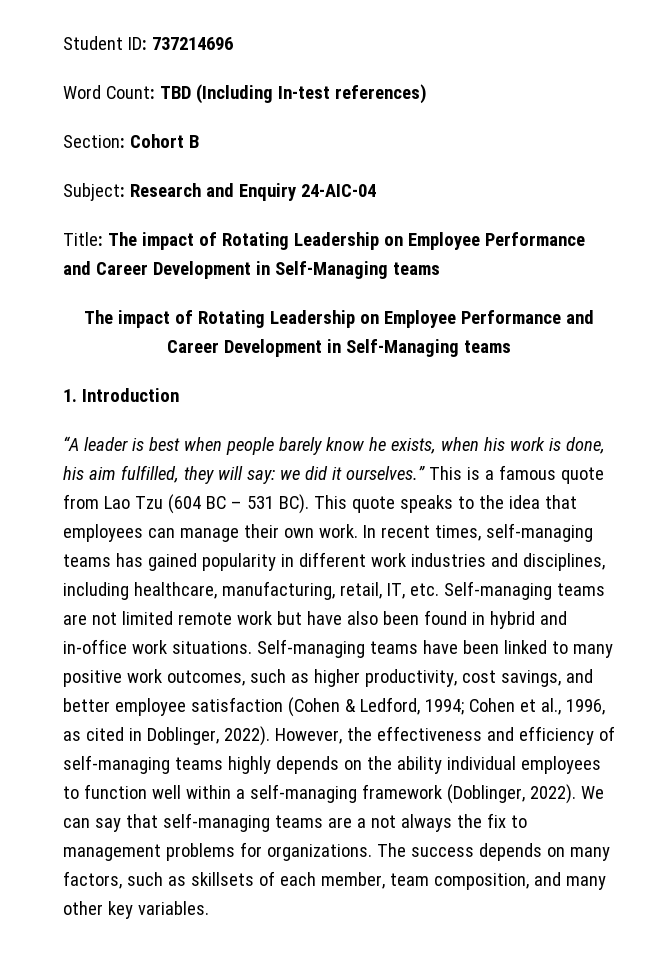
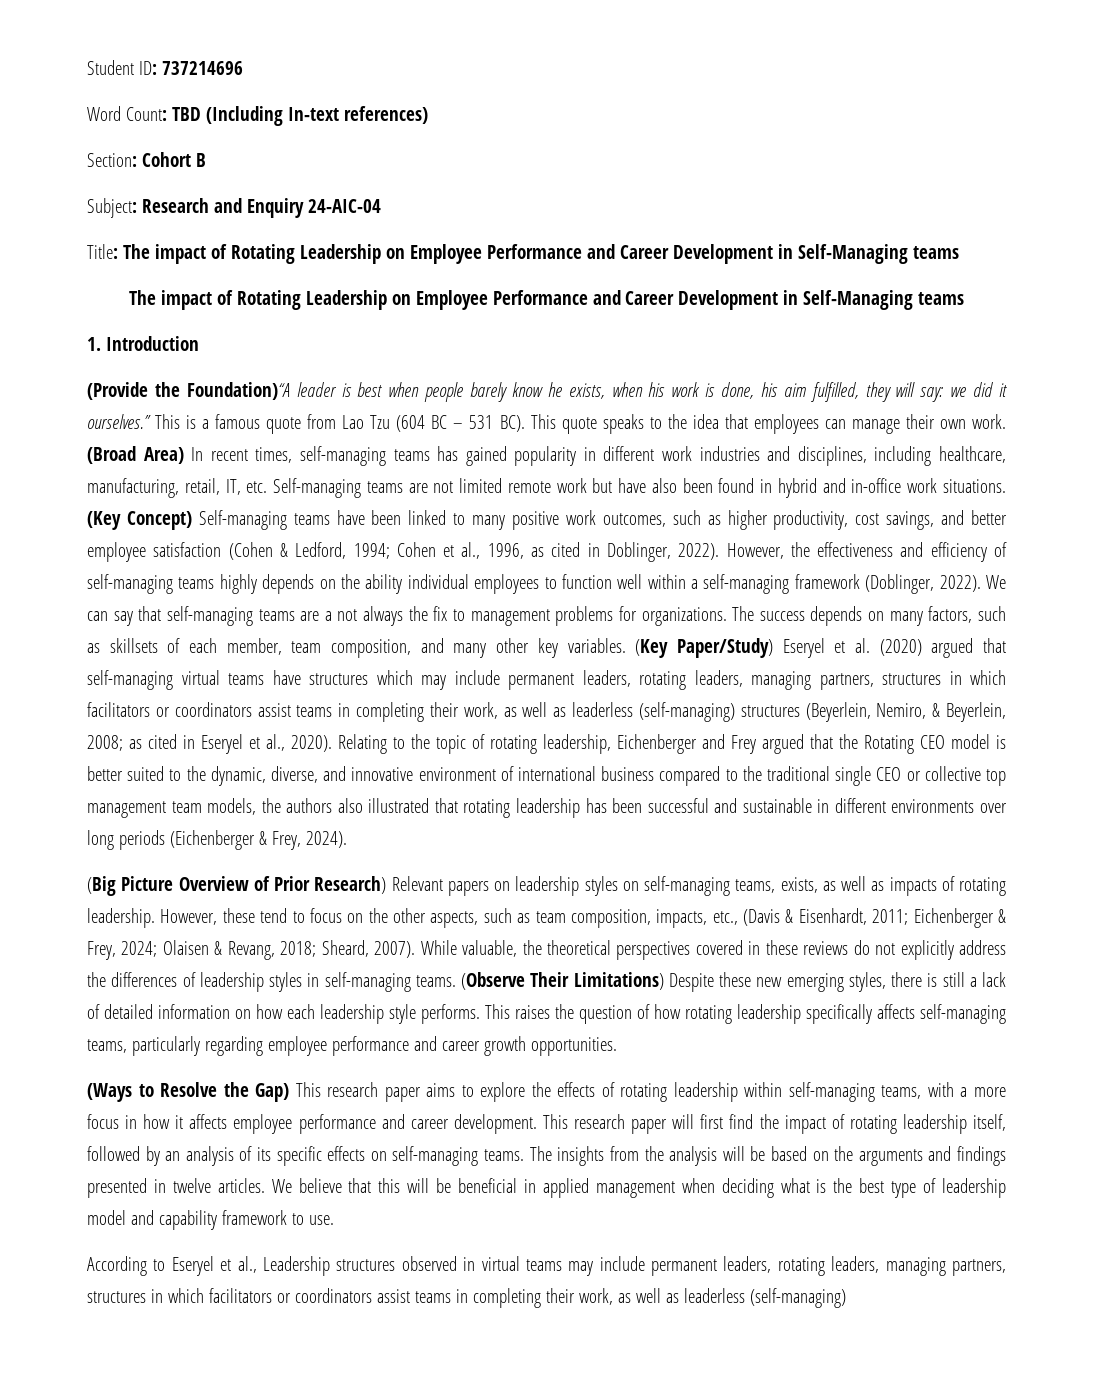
[277,86,330,99] In-test -> [287,107,339,121] In-text
[63,436,79,451] “A -> [87,382,290,400] (Provide the Foundation)“A
(358, 531) none -> [87,446,184,464] (Broad Area)
(252, 647) none -> [87,511,192,530] (Key Concept)
(209, 908) none -> [635,638,1007,658] [87,670,1006,690] [87,702,1007,722] [87,734,1006,754] [87,766,1007,786] [87,798,1007,818] [87,830,347,850] [87,876,1006,896] [87,908,1007,928] [87,940,1006,960] [87,972,1006,992] [87,1004,1006,1024] [87,1036,617,1056] [87,1082,1006,1102] [87,1114,1006,1134] [87,1146,1006,1166] [87,1178,1006,1198] [87,1210,334,1230] [87,1256,1007,1276] [87,1288,846,1308] (Key Paper/Study) Eseryel et al. (2020) argued that self-managing virtual teams have structures which may include permanent leaders, rotating leaders, managing partners, structures in which facilitators or coordinators assist teams in completing their work, as well as leaderless (self-managing) structures (Beyerlein, Nemiro, & Beyerlein, 2008; as cited in Eseryel et al., 2020). Relating to the topic of rotating leadership, Eichenberger and Frey argued that the Rotating CEO model is better suited to the dynamic, diverse, and innovative environment of international business compared to the traditional single CEO or collective top management team models, the authors also illustrated that rotating leadership has been successful and sustainable in different environments over long periods (Eichenberger & Frey, 2024). // (Big Picture Overview of Prior Research) Relevant papers on leadership styles on self-managing teams, exists, as well as impacts of rotating leadership. However, these tend to focus on the other aspects, such as team composition, impacts, etc., (Davis & Eisenhardt, 2011; Eichenberger & Frey, 2024; Olaisen & Revang, 2018; Sheard, 2007). While valuable, the theoretical perspectives covered in these reviews do not explicitly address the differences of leadership styles in self-managing teams. (Observe Their Limitations) Despite these new emerging styles, there is still a lack of detailed information on how each leadership style performs. This raises the question of how rotating leadership specifically affects self-managing teams, particularly regarding employee performance and career growth opportunities. // (Ways to Resolve the Gap) This research paper aims to explore the effects of rotating leadership within self-managing teams, with a more focus in how it affects employee performance and career development. This research paper will first find the impact of rotating leadership itself, followed by an analysis of its specific effects on self-managing teams. The insights from the analysis will be based on the arguments and findings presented in twelve articles. We believe that this will be beneficial in applied management when deciding what is the best type of leadership model and capability framework to use. // According to Eseryel et al., Leadership structures observed in virtual teams may include permanent leaders, rotating leaders, managing partners, structures in which facilitators or coordinators assist teams in completing their work, as well as leaderless (self-managing)

